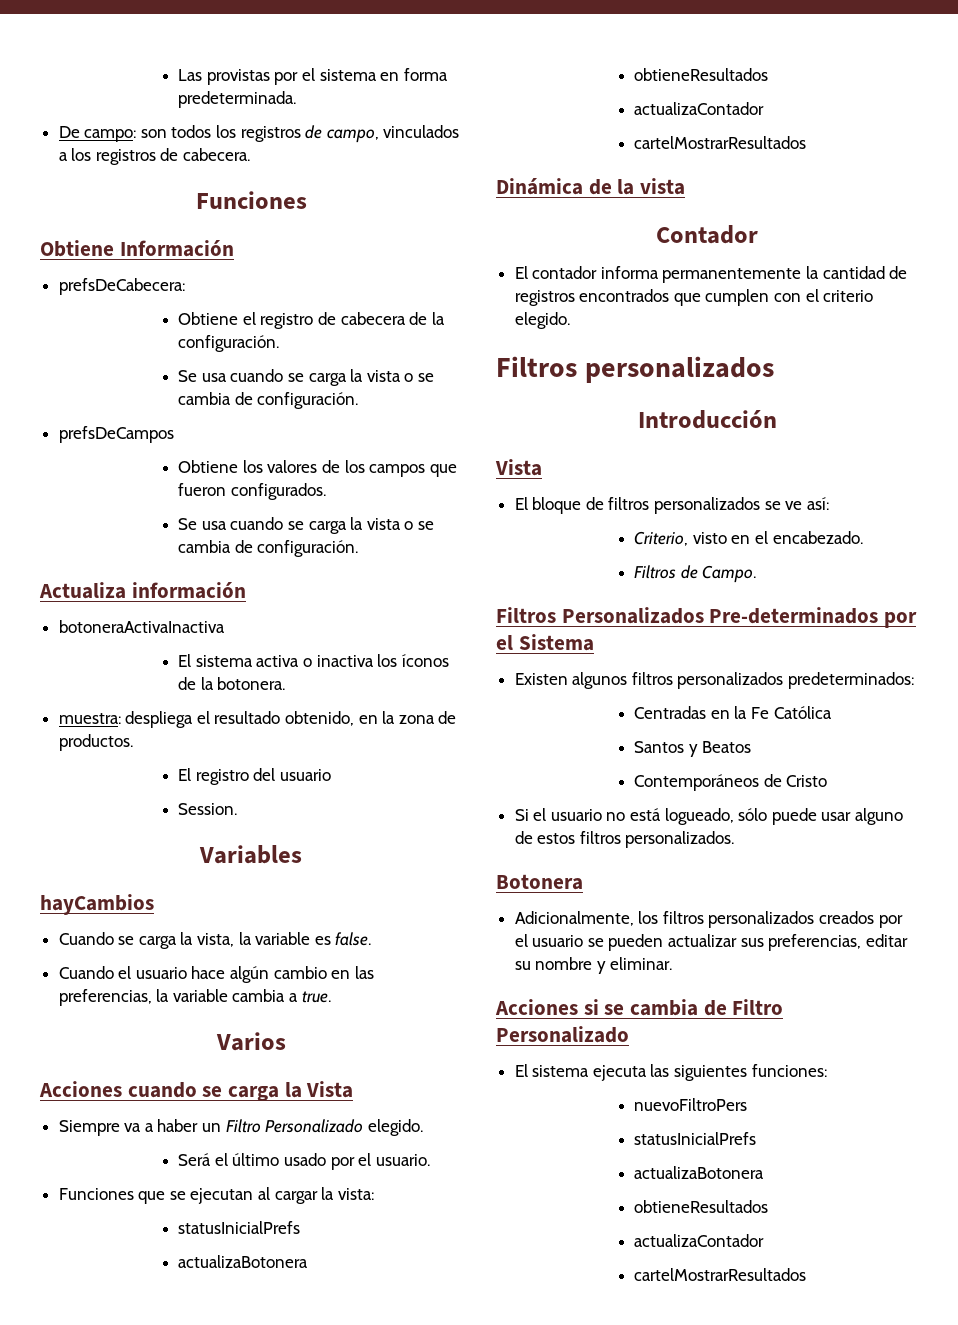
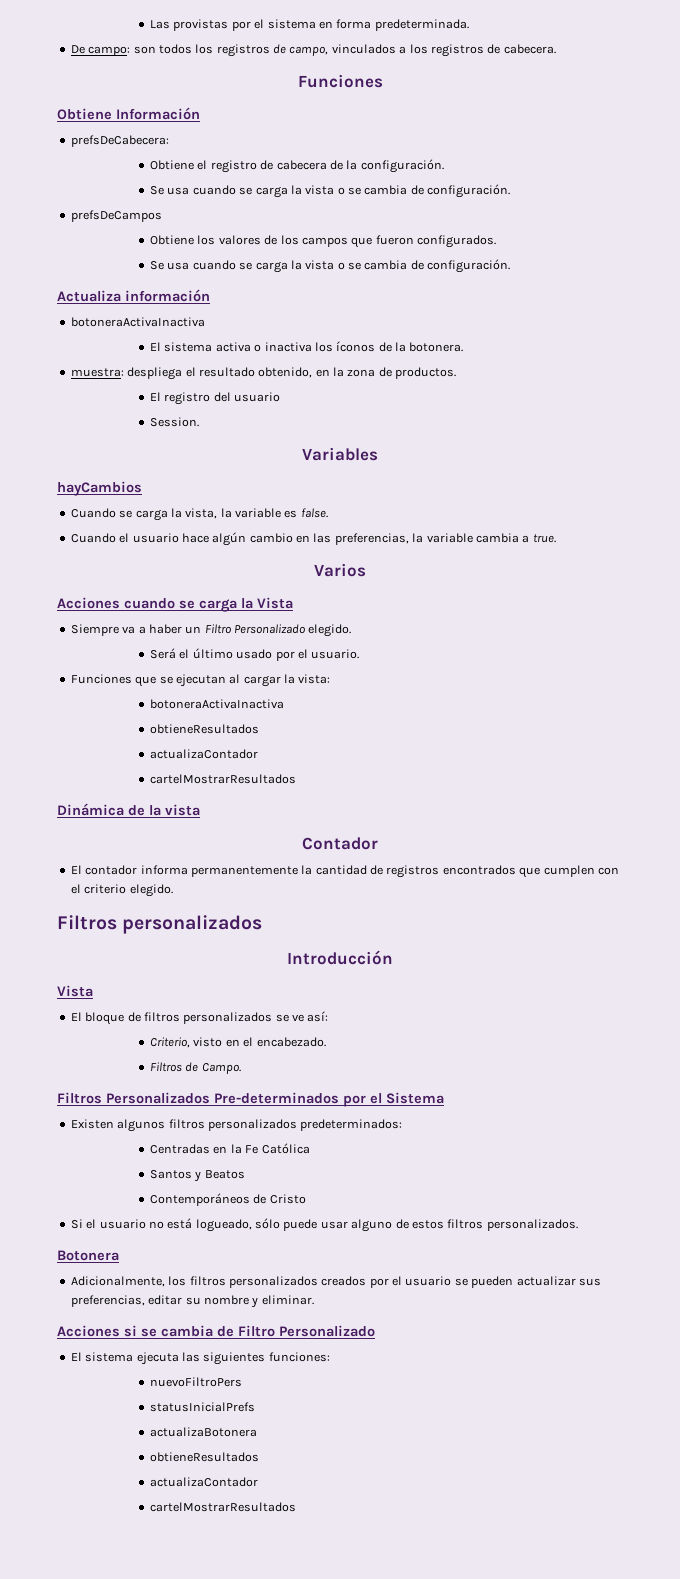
[178,1221,301,1234] [178,1255,309,1268] statusInicialPrefs // actualizaBotonera -> [150,699,285,709] botoneraActivaInactiva

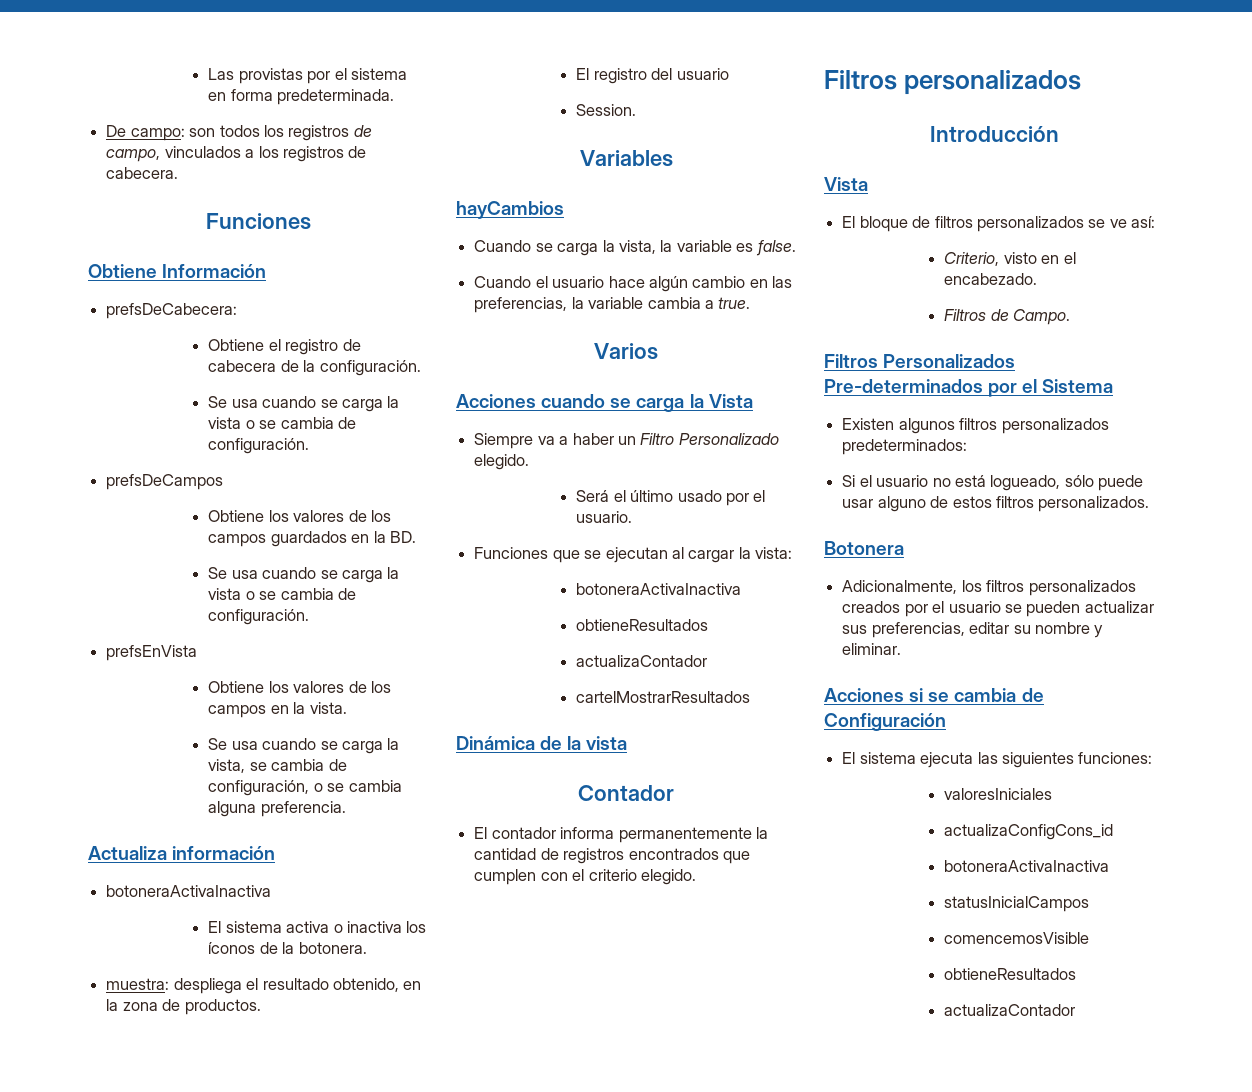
[351,235,497,248] que fueron configurados. -> [270,531,416,547] guardados en la BD.
(511, 266) none -> [106,645,198,661] [208,681,391,693] [208,702,347,718] [208,738,400,754] [208,759,347,773] [208,780,402,796] [208,801,346,817] // prefsEnVista // Obtiene los valores de los campos en la vista. // Se usa cuando se carga la vista, se cambia de configuración, o se cambia alguna preferencia.
[150,1143,310,1154] [150,1170,245,1182] [150,1193,306,1206] // Centradas en la Fe Católica // Santos y Beatos // Contemporáneos de Cristo -> (968, 447) none
[238,1325,375,1337] Filtro Personalizado -> [824,713,946,731] Configuración
[150,1377,243,1387] [150,1402,256,1412] [150,1427,258,1437] [150,1452,260,1462] [150,1477,259,1487] [150,1502,297,1512] nuevoFiltroPers // statusInicialPrefs // actualizaBotonera // obtieneResultados // actualizaContador // cartelMostrarResultados -> [944,788,1053,800] [944,824,1114,840] [944,860,1110,872] [944,896,1090,912] [944,932,1090,944] [944,968,1077,980] [944,1004,1076,1016] valoresIniciales // actualizaConfigCons_id // botoneraActivaInactiva // statusInicialCampos // comencemosVisible // obtieneResultados // actualizaContador

